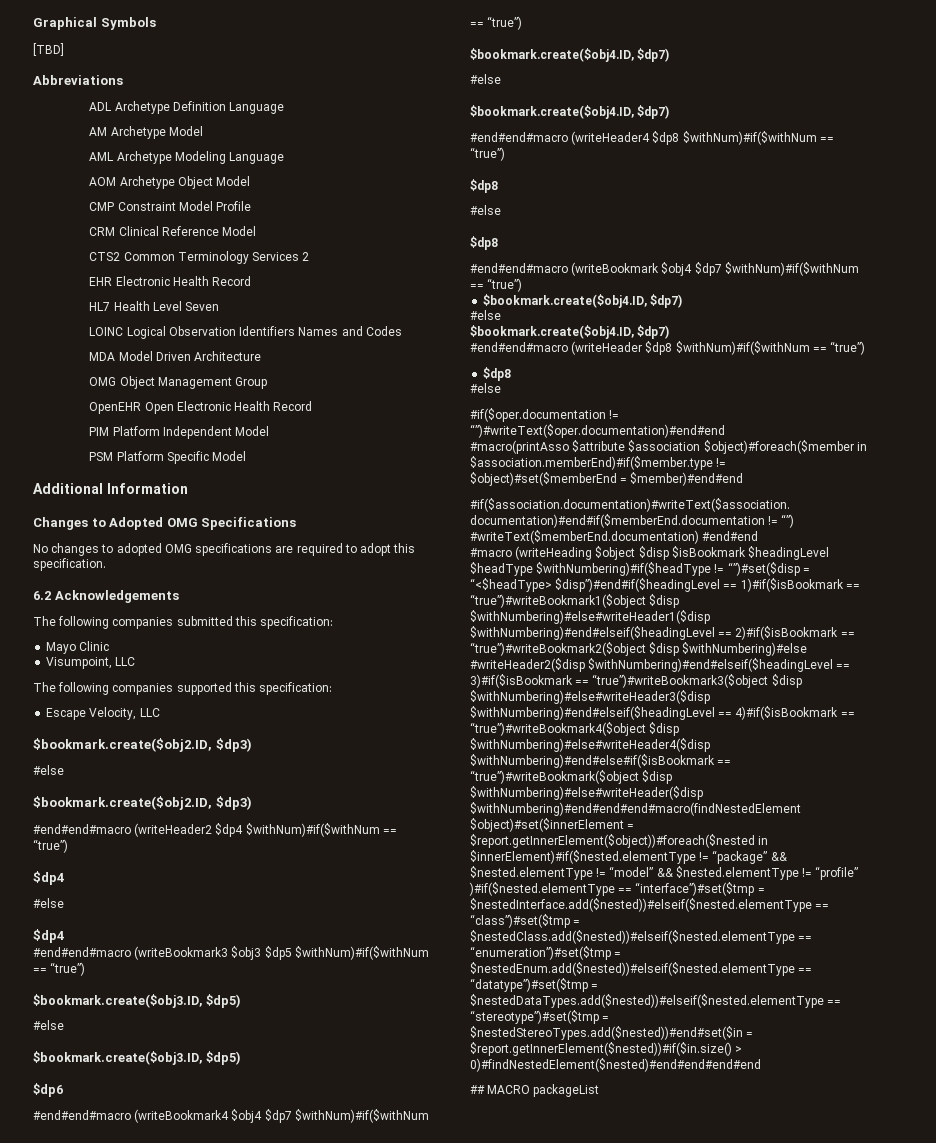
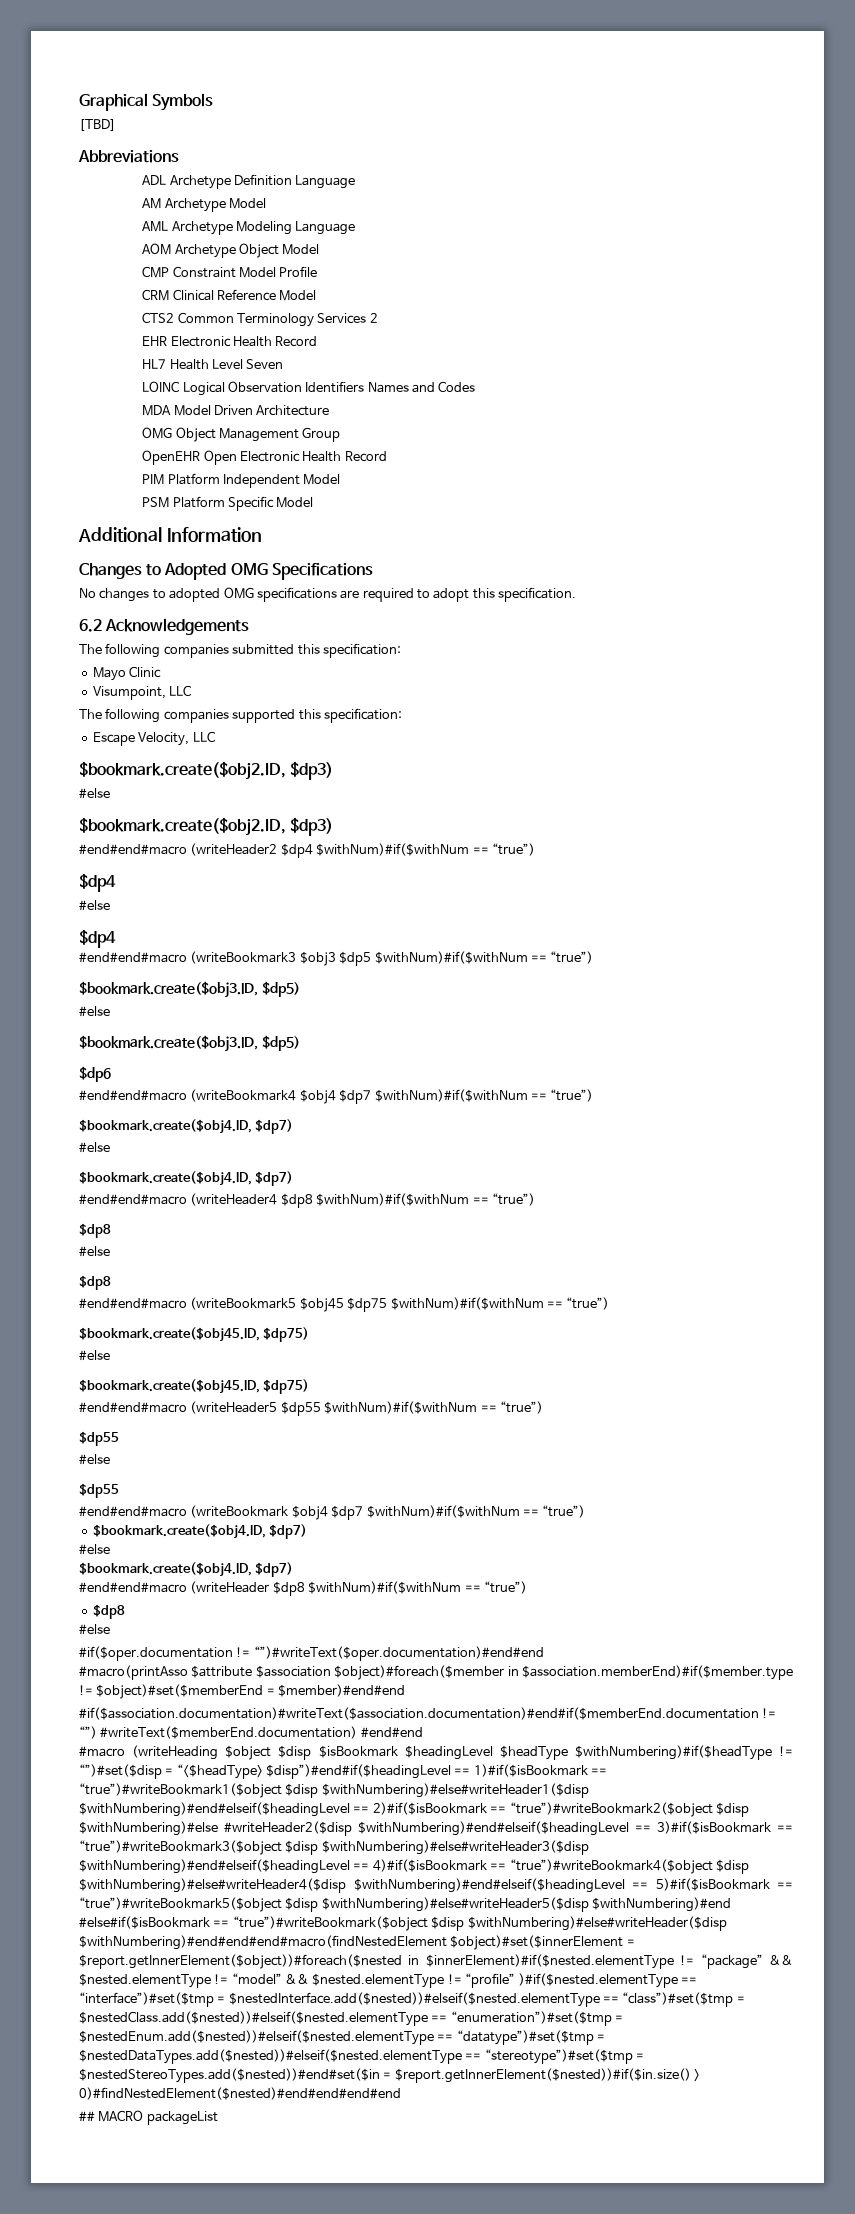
(498, 243) none -> [79,1297,610,1312] [79,1327,310,1342] [79,1350,110,1361] [79,1379,310,1394] [79,1401,543,1416] [79,1431,119,1446] [79,1454,110,1465] [79,1483,119,1498] // #end#end#macro (writeBookmark5 $obj45 $dp75 $withNum)#if($withNum == “true”) // $bookmark.create($obj45.ID, $dp75) // #else // $bookmark.create($obj45.ID, $dp75) // #end#end#macro (writeHeader5 $dp55 $withNum)#if($withNum == “true”) // $dp55 // #else // $dp55
[470,754,715,768] $withNumbering)#end#else#if($isBookmark -> [353,1878,793,1893] [79,1897,732,1912] [79,1916,210,1929] $withNumbering)#end#elseif($headingLevel == 5)#if($isBookmark == “true”)#writeBookmark5($object $disp $withNumbering)#else#writeHeader5($disp $withNumbering)#end #else#if($isBookmark

